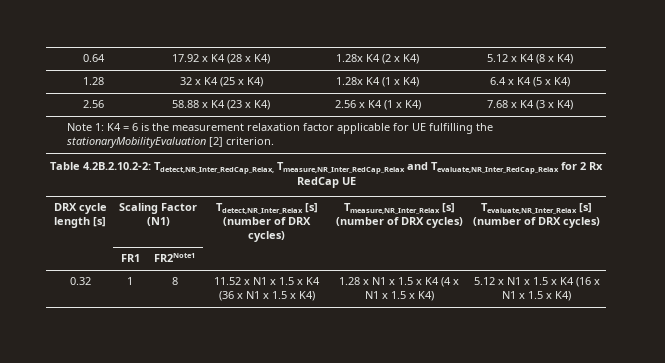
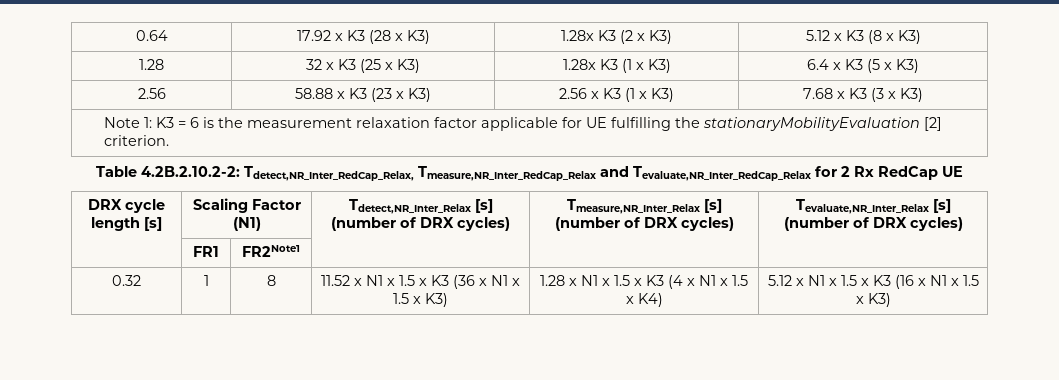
[211,54,225,62] K4 -> [346,30,365,41] K3
[254,54,270,64] [336,54,380,62] K4) | 1.28x K4 -> [406,30,430,44] [561,30,616,41] K3) | 1.28x K3
[403,54,419,64] [486,54,534,62] K4) | 5.12 x K4 -> [649,30,672,44] [805,30,864,41] K3) | 5.12 x K3
[556,54,573,64] K4) -> [897,30,921,44] K3)
[203,77,218,85] K4 -> [338,59,356,70] K3
[246,77,263,87] [336,77,419,87] K4) | 1.28x K4 (1 x K4) -> [397,59,420,73] [562,59,671,73] K3) | 1.28x K3 (1 x K3)
[516,77,531,85] K4 -> [845,59,863,70] K3
[553,77,570,87] K4) -> [896,59,919,73] K3)
[211,100,225,108] K4 -> [349,88,367,99] K3
[254,100,270,110] K4) -> [408,88,431,102] K3)
[367,100,421,110] K4 (1 x K4) -> [603,88,674,102] K3 (1 x K3)
[519,100,534,108] K4 -> [849,88,867,99] K3
[556,100,573,110] K4) -> [900,88,923,102] K3)
[106,123,121,131] K4 -> [155,117,174,128] K3
[306,277,320,285] K4 -> [431,275,449,286] K3
[298,291,315,301] K4) -> [425,293,448,307] K3)
[425,277,439,285] K4 -> [646,275,664,286] K3
[559,277,574,285] K4 -> [872,275,891,286] K3
[555,291,571,301] K4) -> [867,293,891,307] K3)

